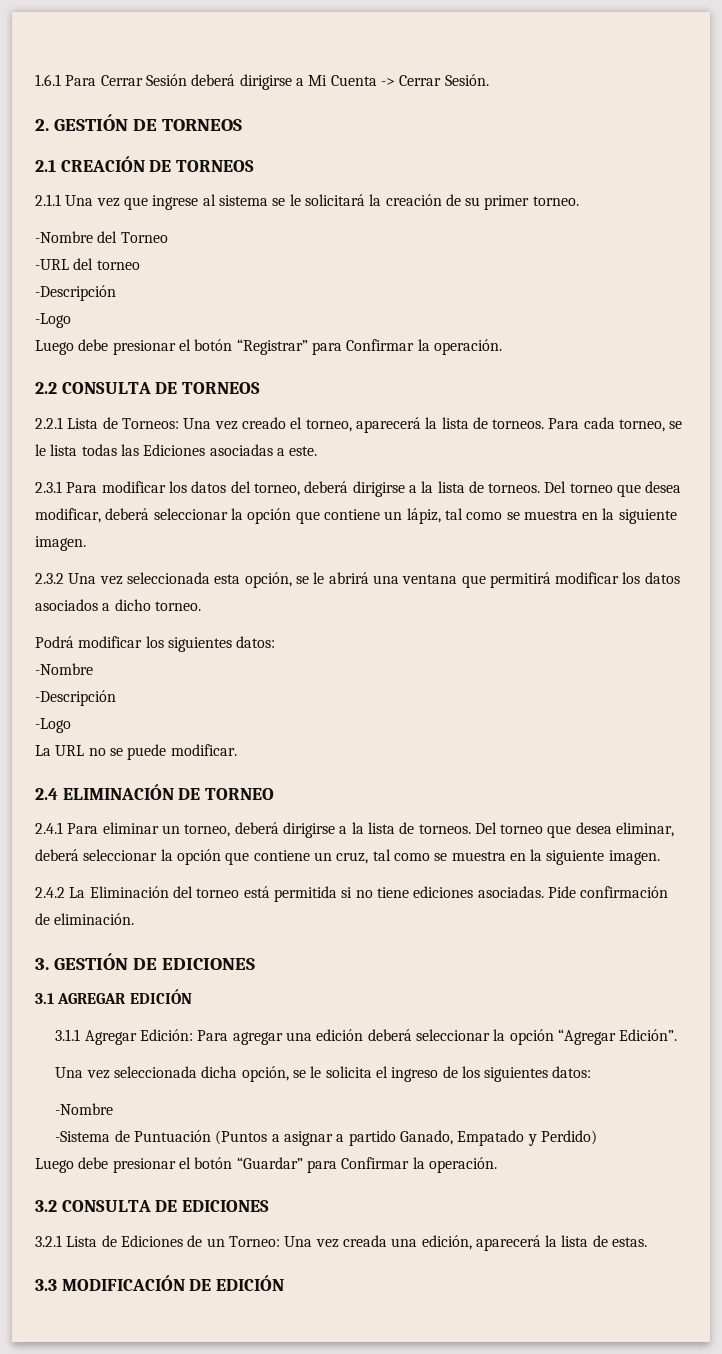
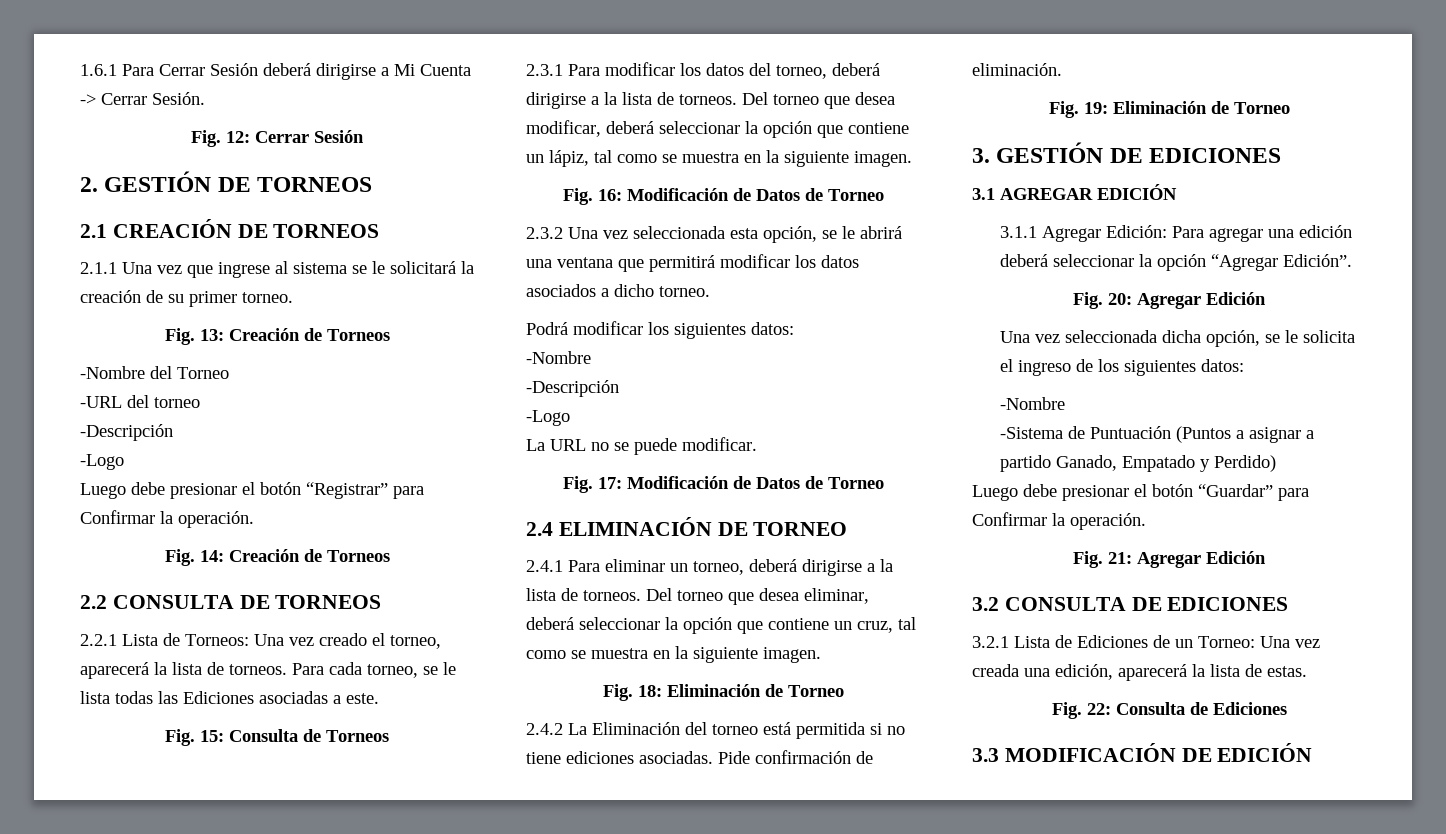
(489, 80) none -> [191,130,364,147] // Fig. 12: Cerrar Sesión
(579, 201) none -> [164,328,390,345] // Fig. 13: Creación de Torneos
(502, 347) none -> [164,549,390,566] // Fig. 14: Creación de Torneos
(318, 451) none -> [165,729,389,746] // Fig. 15: Consulta de Torneos
(86, 543) none -> [562,188,884,205] // Fig. 16: Modificación de Datos de Torneo
(237, 750) none -> [562,476,884,493] // Fig. 17: Modificación de Datos de Torneo
(660, 857) none -> [602,684,844,701] // Fig. 18: Eliminación de Torneo
(135, 919) none -> [1048,101,1290,118] // Fig. 19: Eliminación de Torneo
(678, 1035) none -> [1073,292,1266,309] // Fig. 20: Agregar Edición
(497, 1165) none -> [1073,551,1266,568] // Fig. 21: Agregar Edición
(648, 1242) none -> [1051,702,1287,719] // Fig. 22: Consulta de Ediciones

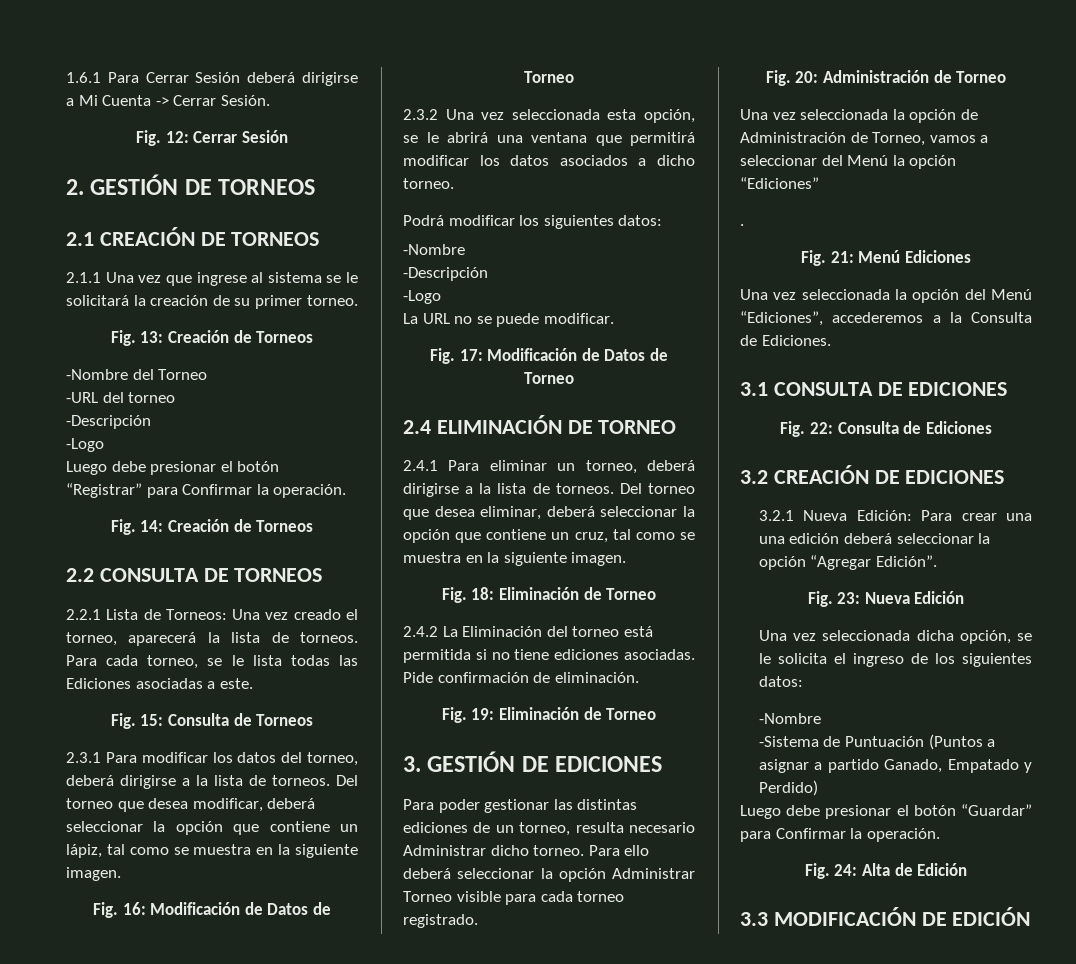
[972,184,1177,200] [1000,225,1264,242] 3.1 AGREGAR EDICIÓN // 3.1.1 Agregar Edición: Para agregar -> [403,799,638,813] [403,822,695,836] [403,845,650,856] [403,868,695,882] [403,891,625,905] [403,914,478,928] [765,70,1007,86] [740,109,978,123] [740,132,989,146] [740,155,957,169] [740,177,819,189] [740,224,744,226] [801,250,971,266] [740,289,1032,303] [740,311,1032,326] [740,335,831,346] [740,382,1008,396] [780,421,992,437] [740,465,1005,484] [758,510,1032,521] Para poder gestionar las distintas ediciones de un torneo, resulta necesario Administrar dicho torneo. Para ello deberá seleccionar la opción Administrar Torneo visible para cada torneo registrado. // Fig. 20: Administración de Torneo // Una vez seleccionada la opción de Administración de Torneo, vamos a seleccionar del Menú la opción “Ediciones” // . // Fig. 21: Menú Ediciones // Una vez seleccionada la opción del Menú “Ediciones”, accederemos a la Consulta de Ediciones. // 3.1 CONSULTA DE EDICIONES // Fig. 22: Consulta de Ediciones // 3.2 CREACIÓN DE EDICIONES // 3.2.1 Nueva Edición: Para crear una
[1108,293,1201,309] 20: Agregar -> [837,592,910,604] 23: Nueva
[1108,551,1266,568] [972,597,1289,611] [972,635,1320,648] [972,664,1307,681] [1051,702,1287,719] 21: Agregar Edición // 3.2 CONSULTA DE EDICIONES // 3.2.1 Lista de Ediciones de un Torneo: Una vez creada una edición, aparecerá la lista de estas. // Fig. 22: Consulta de Ediciones -> [834,863,968,876] 24: Alta de Edición

